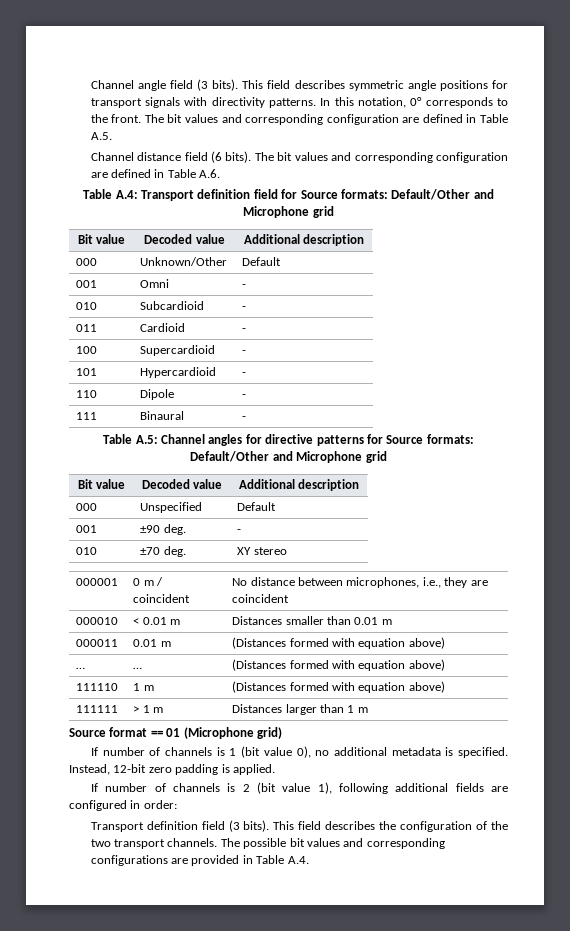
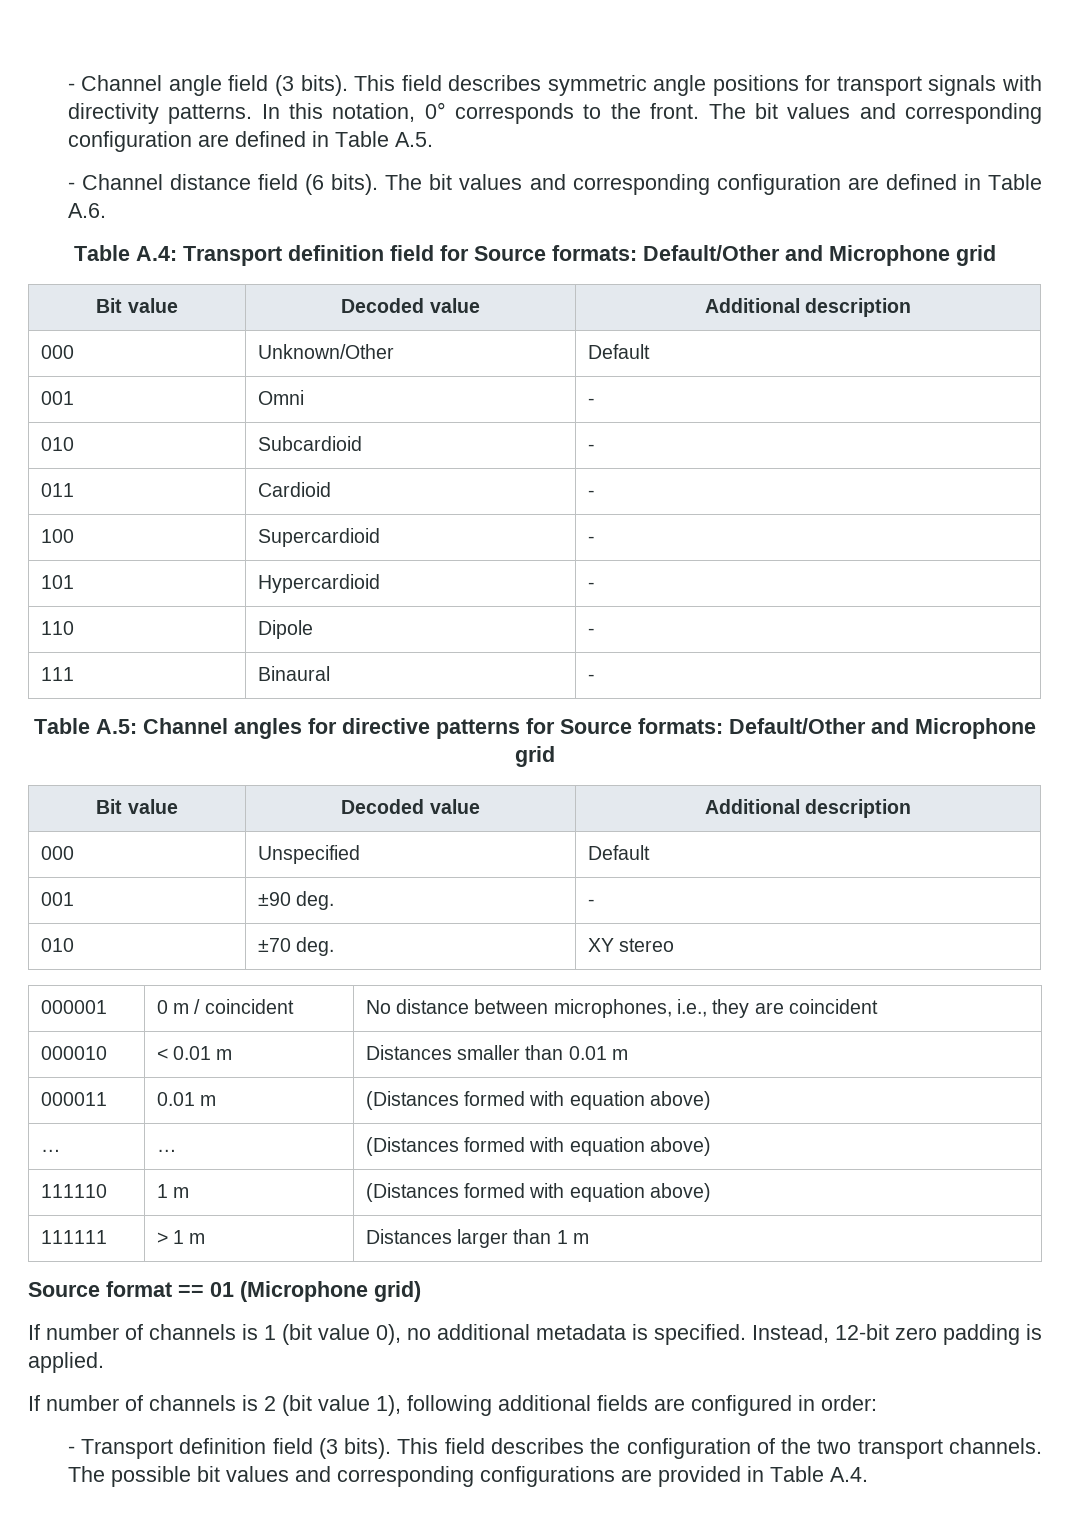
(90, 84) none -> [67,83,75,91] -
(112, 136) none -> [67,182,75,190] -
(177, 804) none -> [67,1446,75,1454] -

